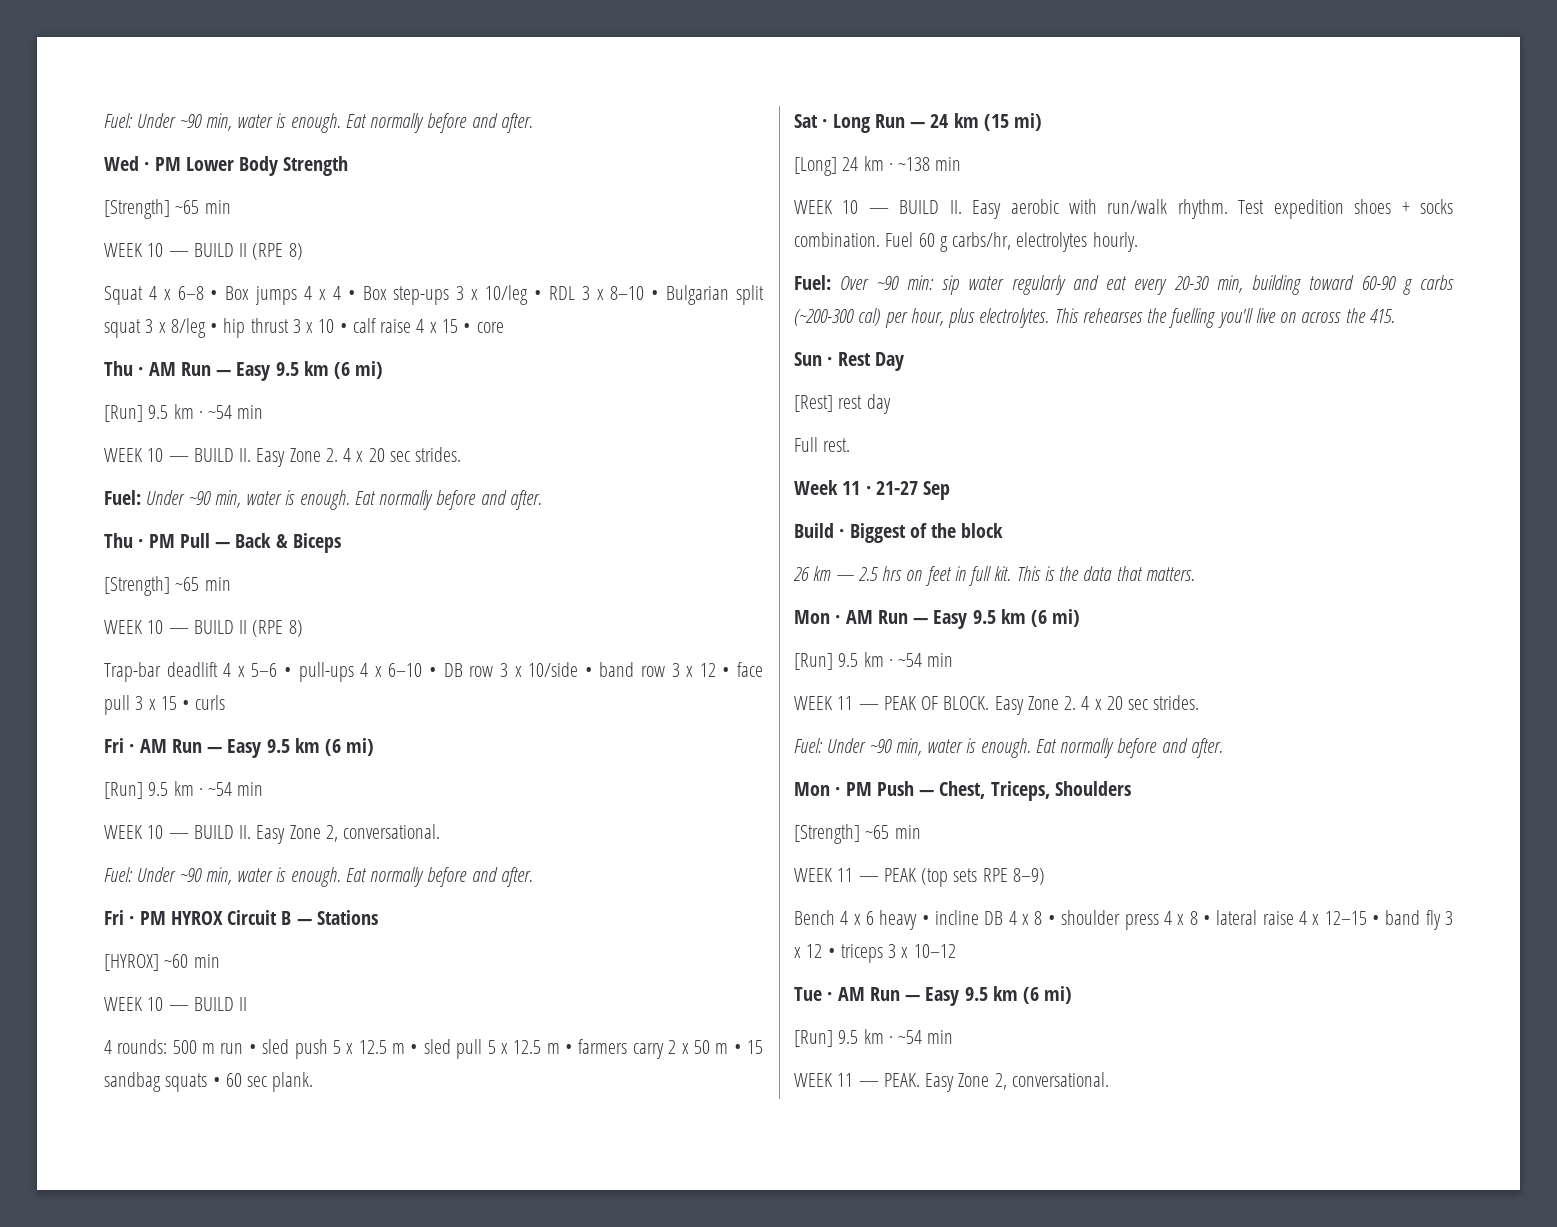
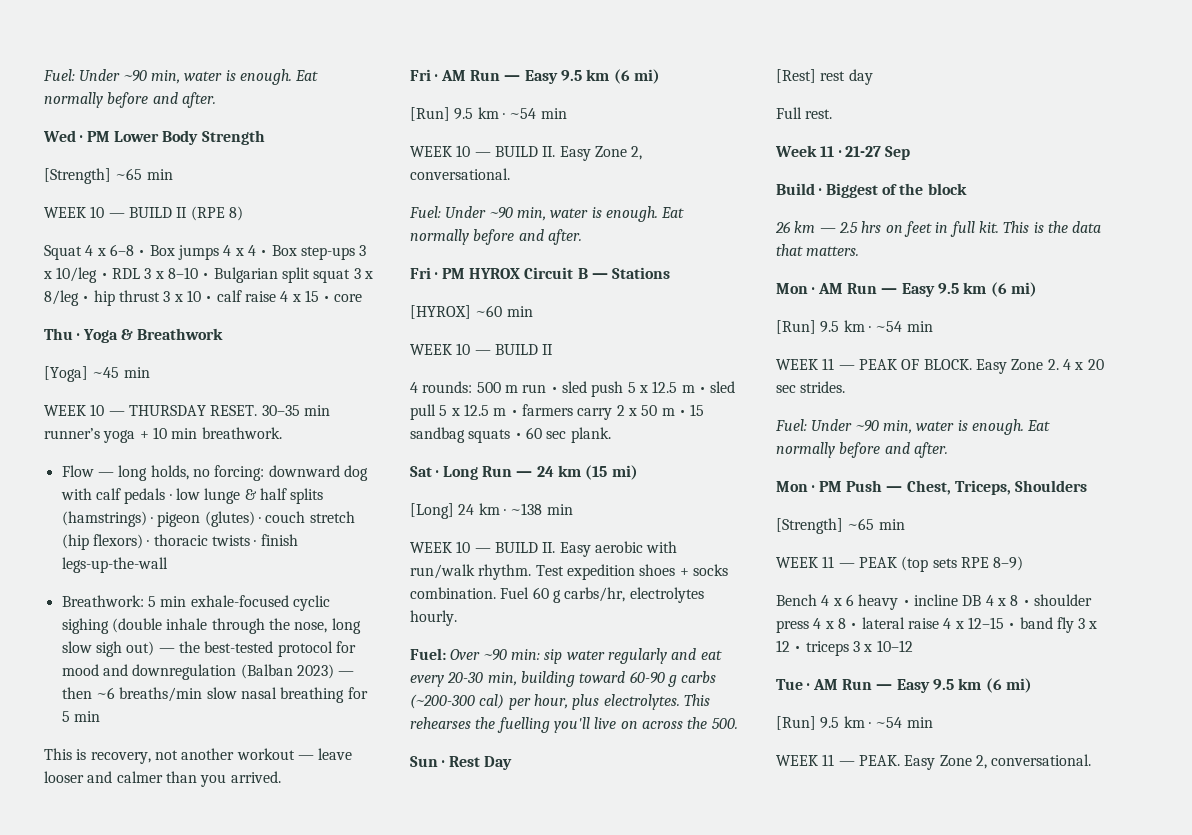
[148,361,384,381] [104,404,264,422] [104,447,462,467] [104,490,542,510] [104,533,341,553] [104,576,231,596] [104,620,303,637] [104,662,763,682] [104,695,226,715] AM Run — Easy 9.5 km (6 mi) // [Run] 9.5 km · ~54 min // WEEK 10 — BUILD II. Easy Zone 2. 4 x 20 sec strides. // Fuel: Under ~90 min, water is enough. Eat normally before and after. // Thu · PM Pull — Back & Biceps // [Strength] ~65 min // WEEK 10 — BUILD II (RPE 8) // Trap-bar deadlift 4 x 5–6 • pull-ups 4 x 6–10 • DB row 3 x 10/side • band row 3 x 12 • face pull 3 x 15 • curls -> [82,328,224,343] [44,366,150,382] [44,404,330,416] [44,427,282,443] [61,465,368,481] [60,488,324,504] [61,511,355,527] [61,534,298,550] [61,557,168,573] [61,595,330,611] [61,618,361,634] [61,641,356,657] [61,664,355,680] [61,687,368,703] [61,711,100,722] [44,748,353,764] [44,771,281,787] Yoga & Breathwork // [Yoga] ~45 min // WEEK 10 — THURSDAY RESET. 30–35 min runner’s yoga + 10 min breathwork. // Flow — long holds, no forcing: downward dog with calf pedals · low lunge & half splits (hamstrings) · pigeon (glutes) · couch stretch (hip flexors) · thoracic twists · finish legs-up-the-wall // Breathwork: 5 min exhale-focused cyclic sighing (double inhale through the nose, long slow sigh out) — the best-tested protocol for mood and downregulation (Balban 2023) — then ~6 breaths/min slow nasal breathing for 5 min // This is recovery, not another workout — leave looser and calmer than you arrived.
[1369,309,1395,323] 415. -> [711,718,738,729] 500.

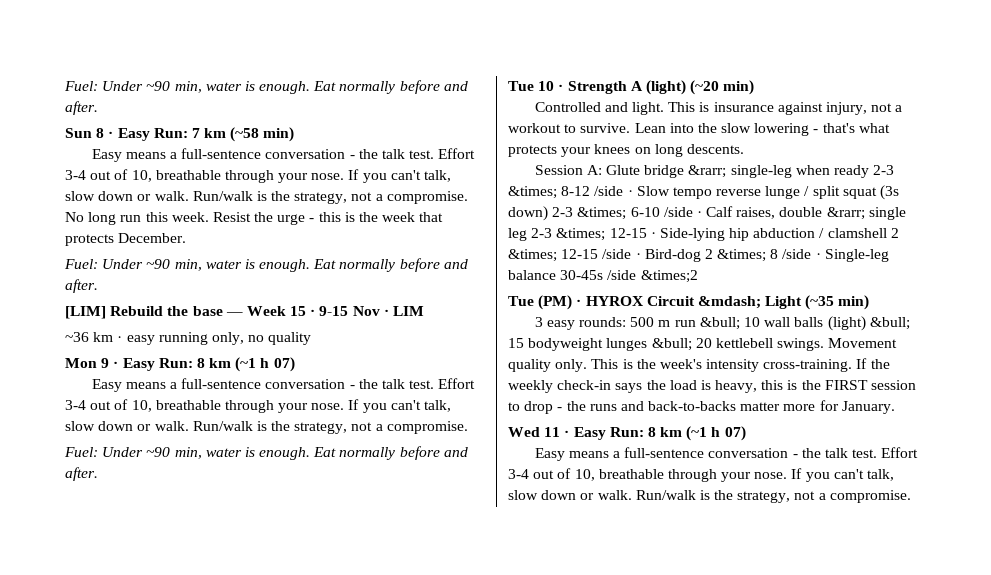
[43,130,265,145] [44,168,173,184] [44,206,243,221] [44,244,367,260] [43,267,373,283] [44,290,363,306] [44,328,224,343] [44,366,150,382] [44,404,330,416] [44,427,282,443] [61,465,368,481] [60,488,324,504] [61,511,355,527] [61,534,298,550] [61,557,168,573] [61,595,330,611] [61,618,361,634] [61,641,356,657] [61,664,355,680] [61,687,368,703] [61,711,100,722] [44,748,353,764] [44,771,281,787] [410,69,660,84] [410,107,567,121] [410,145,643,161] [410,168,510,180] Wed · PM Lower Body Strength // [Strength] ~65 min // WEEK 10 — BUILD II (RPE 8) // Squat 4 x 6–8 • Box jumps 4 x 4 • Box step-ups 3 x 10/leg • RDL 3 x 8–10 • Bulgarian split squat 3 x 8/leg • hip thrust 3 x 10 • calf raise 4 x 15 • core // Thu · Yoga & Breathwork // [Yoga] ~45 min // WEEK 10 — THURSDAY RESET. 30–35 min runner’s yoga + 10 min breathwork. // Flow — long holds, no forcing: downward dog with calf pedals · low lunge & half splits (hamstrings) · pigeon (glutes) · couch stretch (hip flexors) · thoracic twists · finish legs-up-the-wall // Breathwork: 5 min exhale-focused cyclic sighing (double inhale through the nose, long slow sigh out) — the best-tested protocol for mood and downregulation (Balban 2023) — then ~6 breaths/min slow nasal breathing for 5 min // This is recovery, not another workout — leave looser and calmer than you arrived. // Fri · AM Run — Easy 9.5 km (6 mi) // [Run] 9.5 km · ~54 min // WEEK 10 — BUILD II. Easy Zone 2, conversational. -> [65,127,295,142] [91,148,476,162] [65,169,452,183] [65,191,468,204] [65,212,444,225] [65,233,187,246] Sun 8 · Easy Run: 7 km (~58 min) // Easy means a full-sentence conversation - the talk test. Effort 3-4 out of 10, breathable through your nose. If you can't talk, slow down or walk. Run/walk is the strategy, not a compromise. No long run this week. Resist the urge - this is the week that protects December.
[410,267,671,279] [410,305,533,319] [410,343,554,355] [410,381,736,397] [410,404,705,420] [410,427,611,443] [410,465,638,480] [410,503,573,519] [410,541,678,557] [410,564,728,580] [410,587,704,603] [410,610,457,626] [410,648,722,664] [410,671,717,687] [410,694,710,710] [410,717,738,733] [410,756,512,770] [776,69,873,85] [776,107,833,119] [775,145,911,160] [776,183,967,198] [775,221,1102,237] [776,244,860,256] [776,282,1037,297] [776,320,933,334] [776,358,1104,374] [776,381,846,393] Fri · PM HYROX Circuit B — Stations // [HYROX] ~60 min // WEEK 10 — BUILD II // 4 rounds: 500 m run • sled push 5 x 12.5 m • sled pull 5 x 12.5 m • farmers carry 2 x 50 m • 15 sandbag squats • 60 sec plank. // Sat · Long Run — 24 km (15 mi) // [Long] 24 km · ~138 min // WEEK 10 — BUILD II. Easy aerobic with run/walk rhythm. Test expedition shoes + socks combination. Fuel 60 g carbs/hr, electrolytes hourly. // Fuel: Over ~90 min: sip water regularly and eat every 20-30 min, building toward 60-90 g carbs (~200-300 cal) per hour, plus electrolytes. This rehearses the fuelling you'll live on across the 500. // Sun · Rest Day // [Rest] rest day // Full rest. // Week 11 · 21-27 Sep // Build · Biggest of the block // 26 km — 2.5 hrs on feet in full kit. This is the data that matters. // Mon · AM Run — Easy 9.5 km (6 mi) // [Run] 9.5 km · ~54 min // WEEK 11 — PEAK OF BLOCK. Easy Zone 2. 4 x 20 sec strides. -> [65,306,425,319] [65,332,312,345] [65,357,295,372] [91,378,476,392] [65,399,452,413] [65,421,468,434] [LIM] Rebuild the base — Week 15 · 9-15 Nov · LIM // ~36 km · easy running only, no quality // Mon 9 · Easy Run: 8 km (~1 h 07) // Easy means a full-sentence conversation - the talk test. Effort 3-4 out of 10, breathable through your nose. If you can't talk, slow down or walk. Run/walk is the strategy, not a compromise.
[776,480,1088,495] [776,518,905,534] [776,556,1024,572] [776,594,1092,610] [776,617,1098,633] [776,640,913,656] [776,678,1032,693] [776,716,933,730] [776,754,1092,770] Mon · PM Push — Chest, Triceps, Shoulders // [Strength] ~65 min // WEEK 11 — PEAK (top sets RPE 8–9) // Bench 4 x 6 heavy • incline DB 4 x 8 • shoulder press 4 x 8 • lateral raise 4 x 12–15 • band fly 3 x 12 • triceps 3 x 10–12 // Tue · AM Run — Easy 9.5 km (6 mi) // [Run] 9.5 km · ~54 min // WEEK 11 — PEAK. Easy Zone 2, conversational. -> [508,80,755,95] [534,102,903,115] [508,123,890,136] [508,144,744,157] [534,165,895,178] [508,185,900,200] [508,206,906,221] [508,228,899,241] [508,249,889,262] [508,270,698,283] [508,295,870,310] [534,316,910,331] [508,338,898,351] [508,358,890,372] [508,380,917,393] [508,400,895,414] [508,426,746,441] [534,447,919,461] [508,468,895,482] [508,490,911,503] Tue 10 · Strength A (light) (~20 min) // Controlled and light. This is insurance against injury, not a workout to survive. Lean into the slow lowering - that's what protects your knees on long descents. // Session A: Glute bridge &rarr; single-leg when ready 2-3 &times; 8-12 /side · Slow tempo reverse lunge / split squat (3s down) 2-3 &times; 6-10 /side · Calf raises, double &rarr; single leg 2-3 &times; 12-15 · Side-lying hip abduction / clamshell 2 &times; 12-15 /side · Bird-dog 2 &times; 8 /side · Single-leg balance 30-45s /side &times;2 // Tue (PM) · HYROX Circuit &mdash; Light (~35 min) // 3 easy rounds: 500 m run &bull; 10 wall balls (light) &bull; 15 bodyweight lunges &bull; 20 kettlebell swings. Movement quality only. This is the week's intensity cross-training. If the weekly check-in says the load is heavy, this is the FIRST session to drop - the runs and back-to-backs matter more for January. // Wed 11 · Easy Run: 8 km (~1 h 07) // Easy means a full-sentence conversation - the talk test. Effort 3-4 out of 10, breathable through your nose. If you can't talk, slow down or walk. Run/walk is the strategy, not a compromise.

